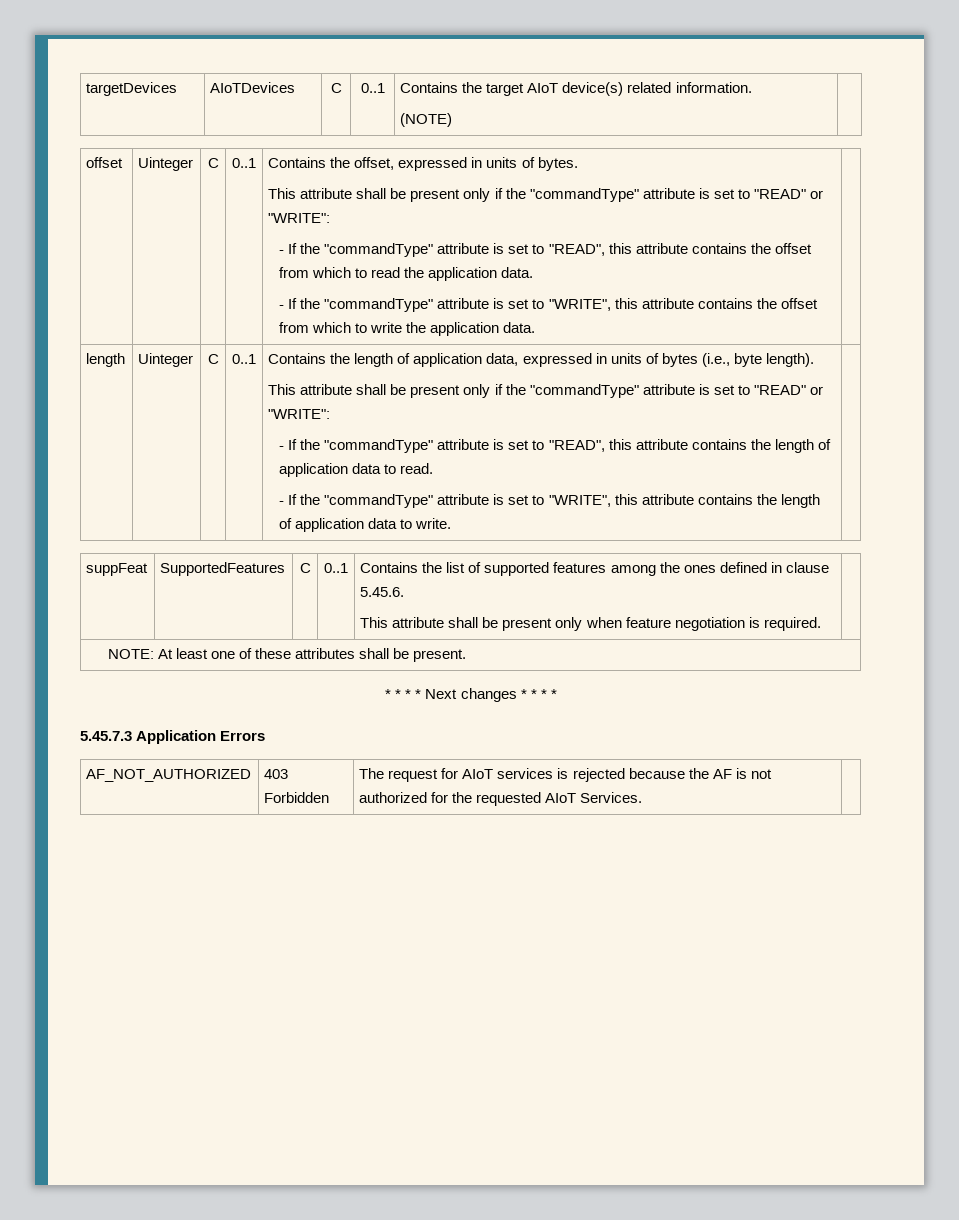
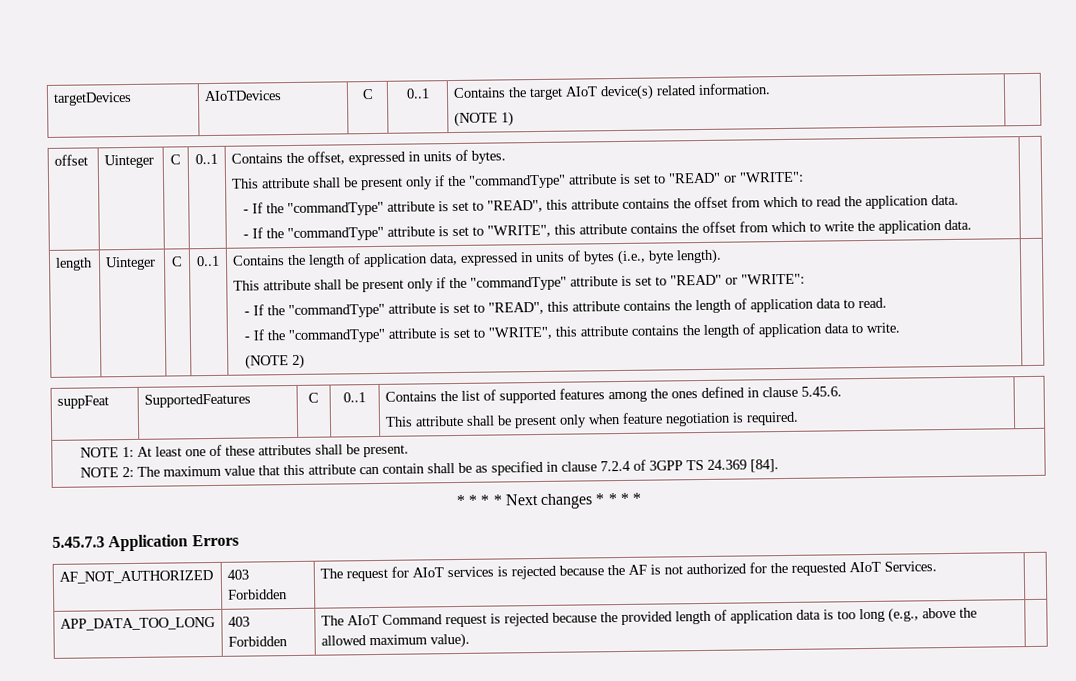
[400,113,453,127] (NOTE) -> [453,111,514,128] (NOTE 1)
(452, 523) none -> [244,353,305,370] // (NOTE 2)
[108,649,155,659] NOTE: -> [79,446,134,458] NOTE 1:
(467, 655) none -> [79,459,779,478] // NOTE 2: The maximum value that this attribute can contain shall be as specified in clause 7.2.4 of 3GPP TS 24.369 [84].
(643, 797) none -> [59,616,216,631] [227,616,250,627] [227,636,288,647] [320,607,977,628] [320,632,470,649] // APP_DATA_TOO_LONG | 403 Forbidden | The AIoT Command request is rejected because the provided length of application data is too long (e.g., above the allowed maximum value). |

